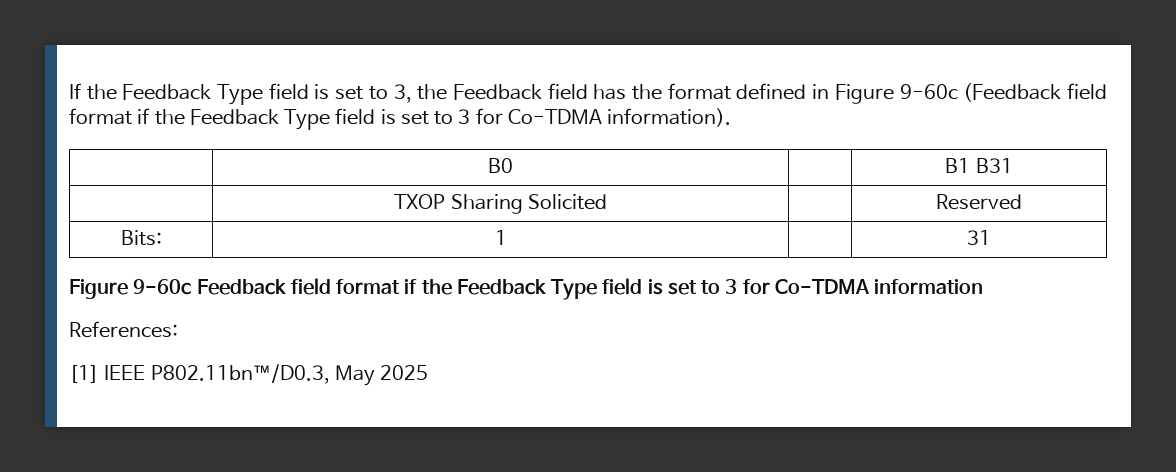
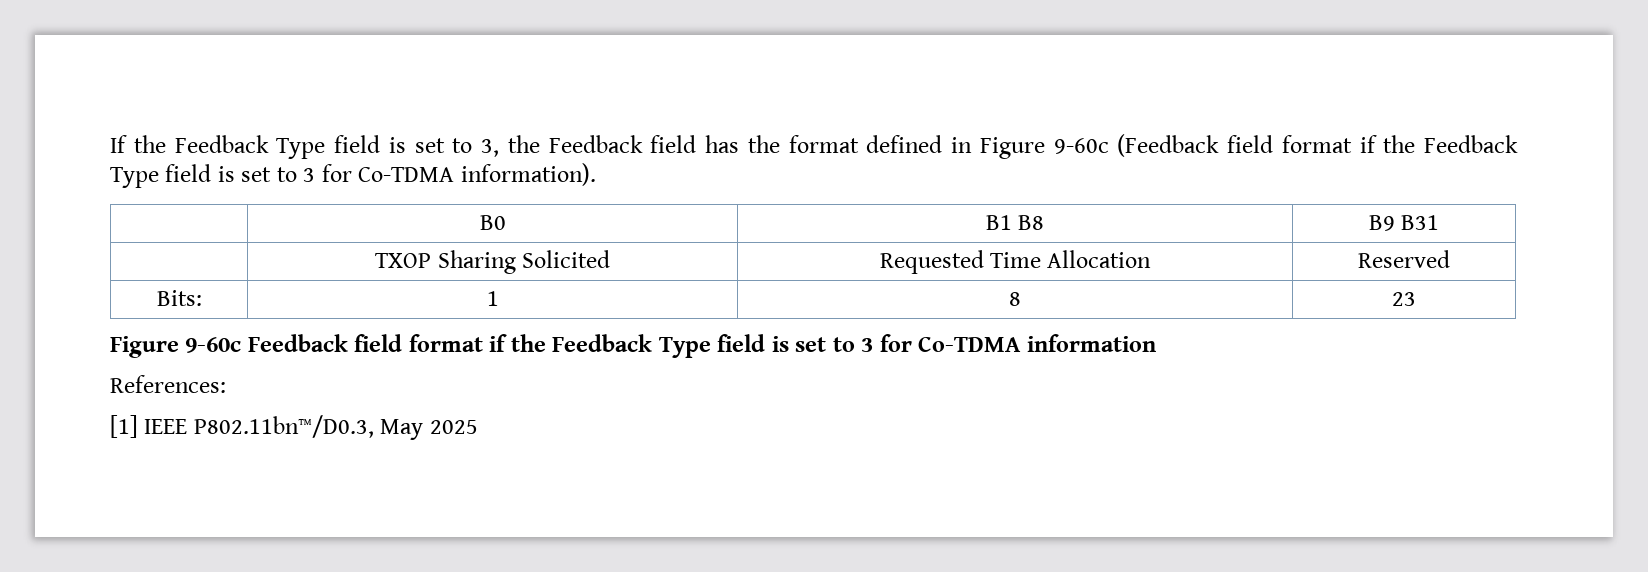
[945,158,971,173] | B1 -> [985,215,1045,230] [1368,215,1395,231] B1 B8 | B9
(607, 202) none -> [879,250,1152,274] Requested Time Allocation
[967,230,991,245] | 31 -> [1009,292,1022,306] [1392,292,1416,306] 8 | 23

